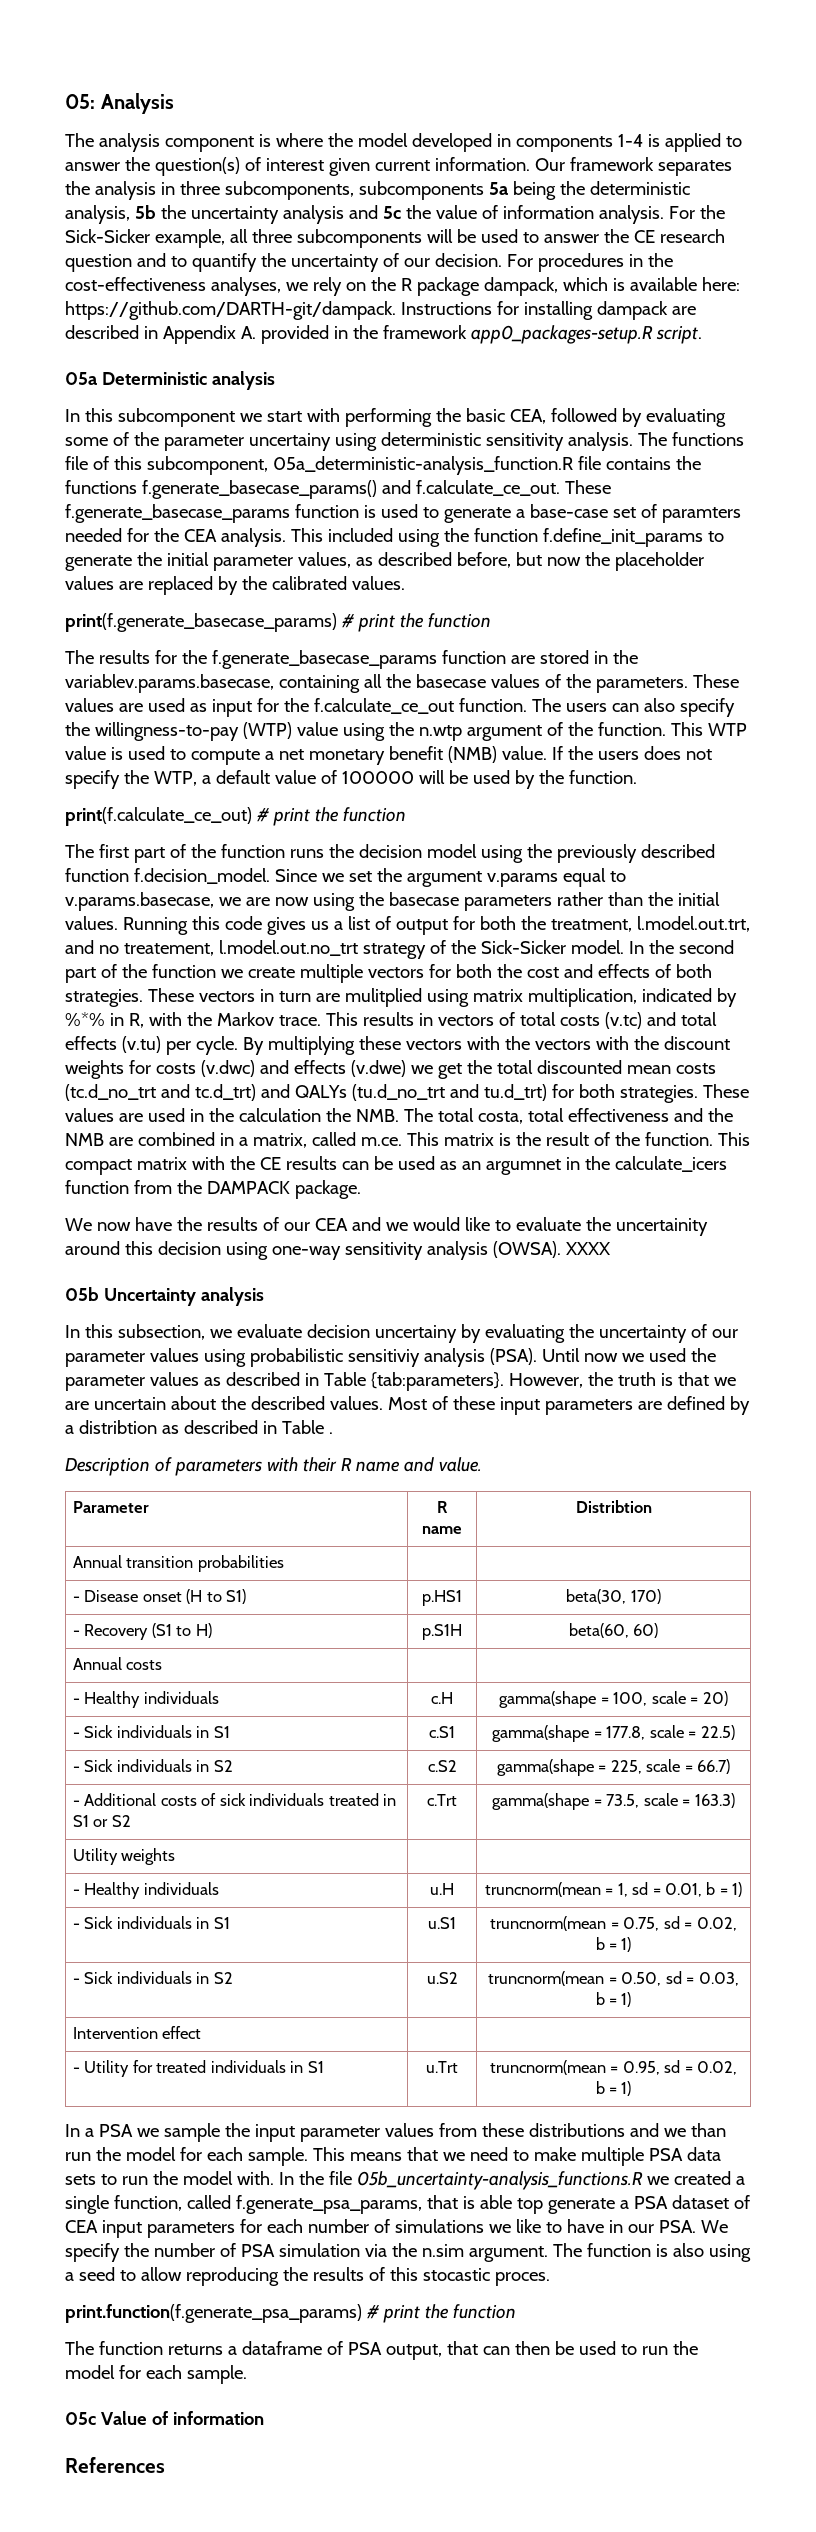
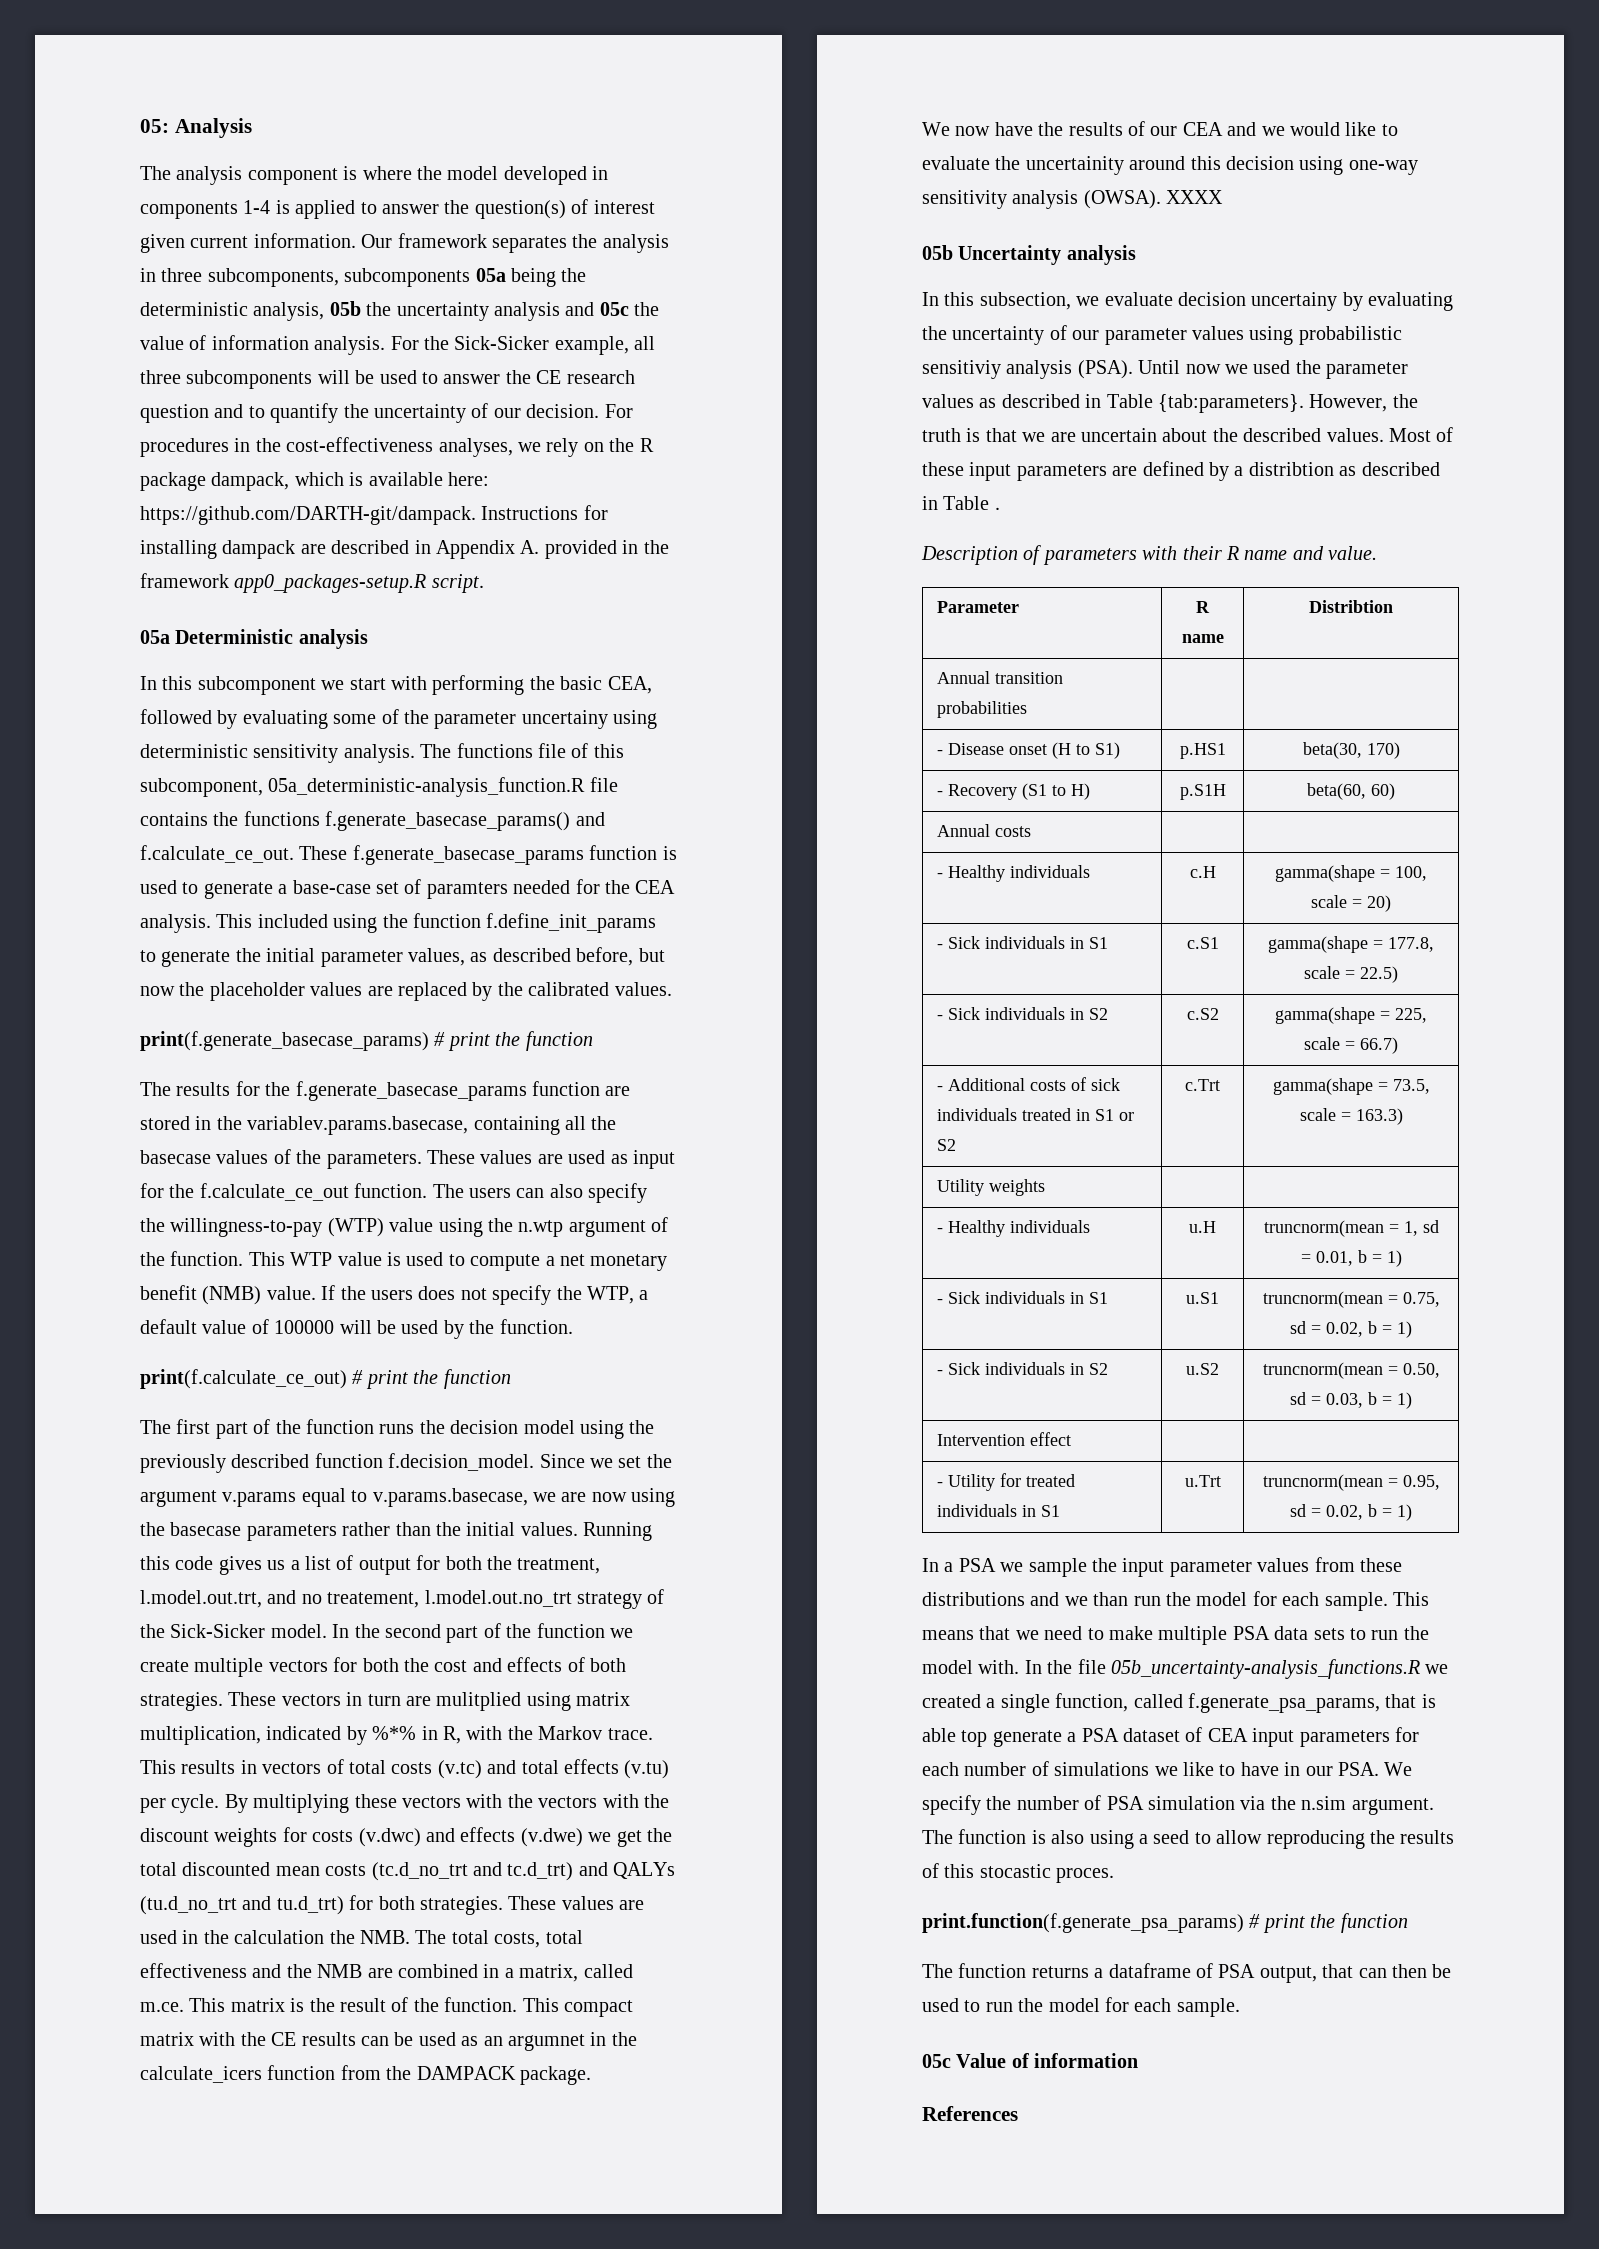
[488,182,508,195] 5a -> [475,268,506,282] 05a
[134,205,156,219] 5b -> [329,301,361,316] 05b
[382,206,401,219] 5c -> [599,302,629,316] 05c
[477,1111,523,1124] costa, -> [494,1932,541,1948] costs,

